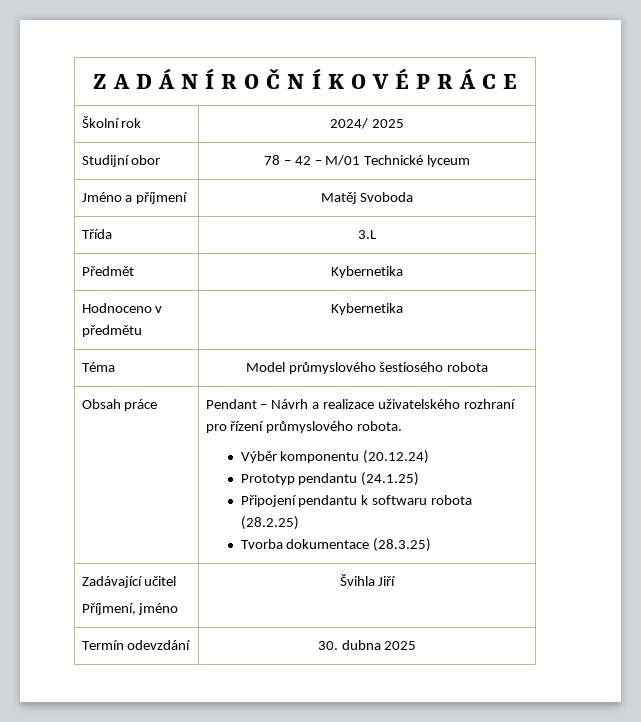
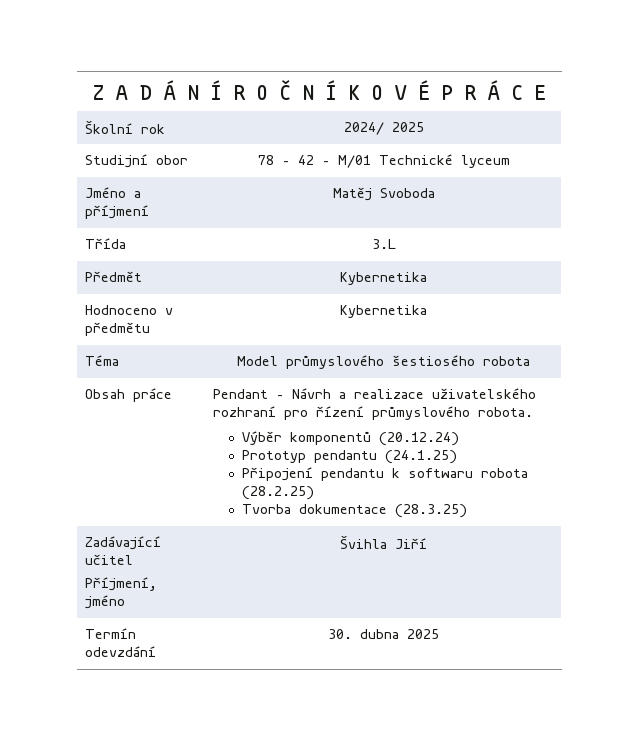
[280,451,360,463] komponentu -> [290,431,372,445] komponentů

